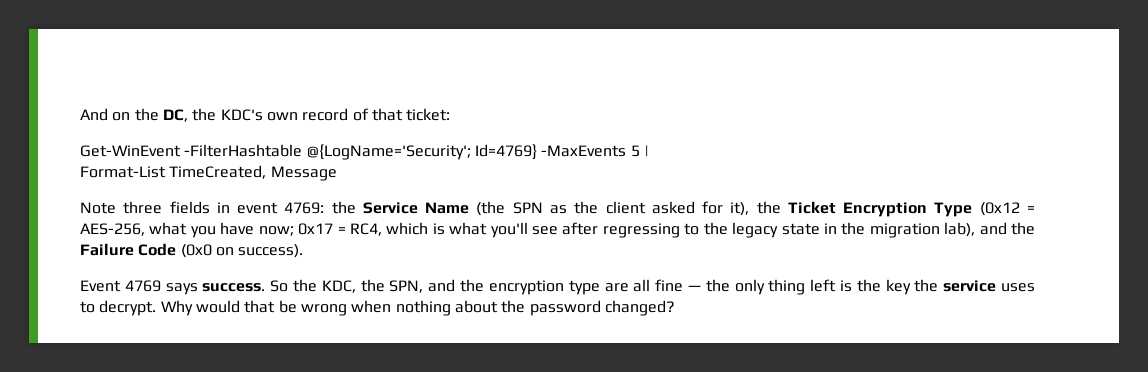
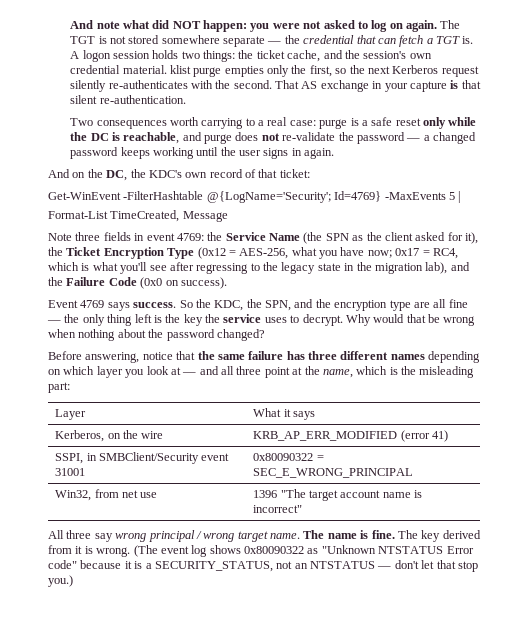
[80,108,108,121] And -> [70,20,461,32] [70,35,474,47] [70,50,432,62] [70,65,479,77] [70,80,481,92] [70,95,186,104] [70,117,477,129] [70,132,476,144] [70,147,335,159] [48,169,70,178] And note what did NOT happen: you were not asked to log on again. The TGT is not stored somewhere separate — the credential that can fetch a TGT is. A logon session holds two things: the ticket cache, and the session's own credential material. klist purge empties only the first, so the next Kerberos request silently re-authenticates with the second. That AS exchange in your capture is that silent re-authentication. // Two consequences worth carrying to a real case: purge is a safe reset only while the DC is reachable, and purge does not re-validate the password — a changed password keeps working until the user signs in again. // And
(675, 308) none -> [48,351,481,363] [48,366,475,378] [48,382,70,393] [55,409,87,420] [253,408,316,420] [55,430,164,442] [253,430,449,442] [55,452,230,464] [55,468,86,476] [253,453,324,461] [253,468,414,478] [55,489,158,501] [253,489,423,501] [253,505,303,513] [48,530,481,542] [48,545,474,557] [48,560,478,572] [48,575,73,587] // Before answering, notice that the same failure has three different names depending on which layer you look at — and all three point at the name, which is the misleading part: // Layer | What it says // Kerberos, on the wire | KRB_AP_ERR_MODIFIED (error 41) // SSPI, in SMBClient/Security event 31001 | 0x80090322 = SEC_E_WRONG_PRINCIPAL // Win32, from net use | 1396 "The target account name is incorrect" // All three say wrong principal / wrong target name. The name is fine. The key derived from it is wrong. (The event log shows 0x80090322 as "Unknown NTSTATUS Error code" because it is a SECURITY_STATUS, not an NTSTATUS — don't let that stop you.)

